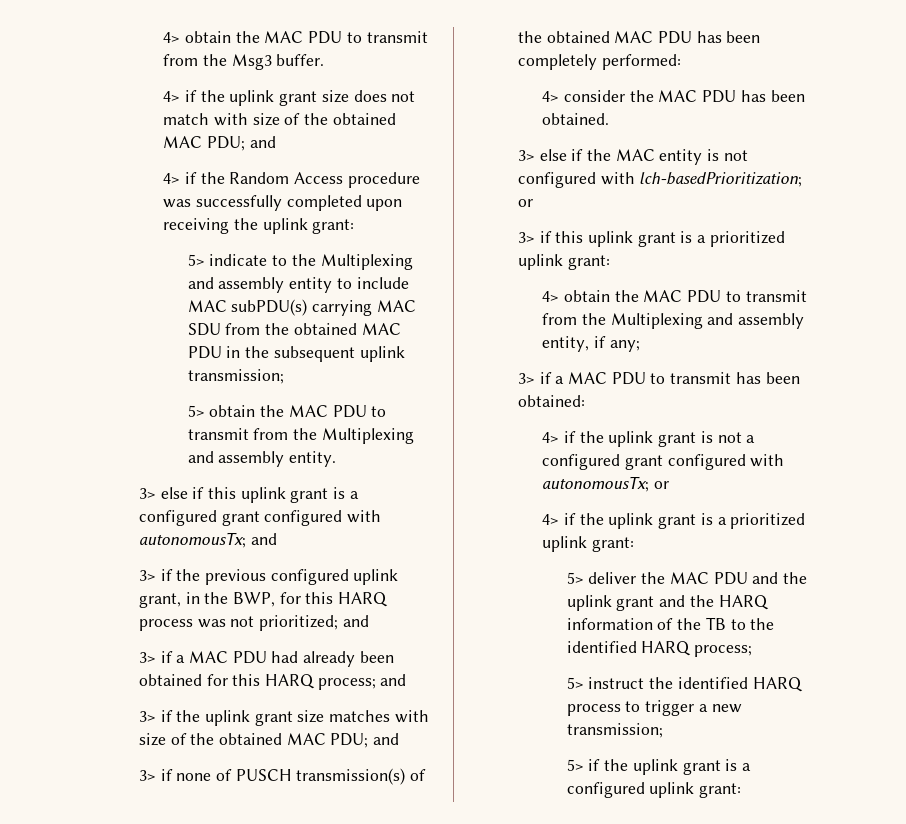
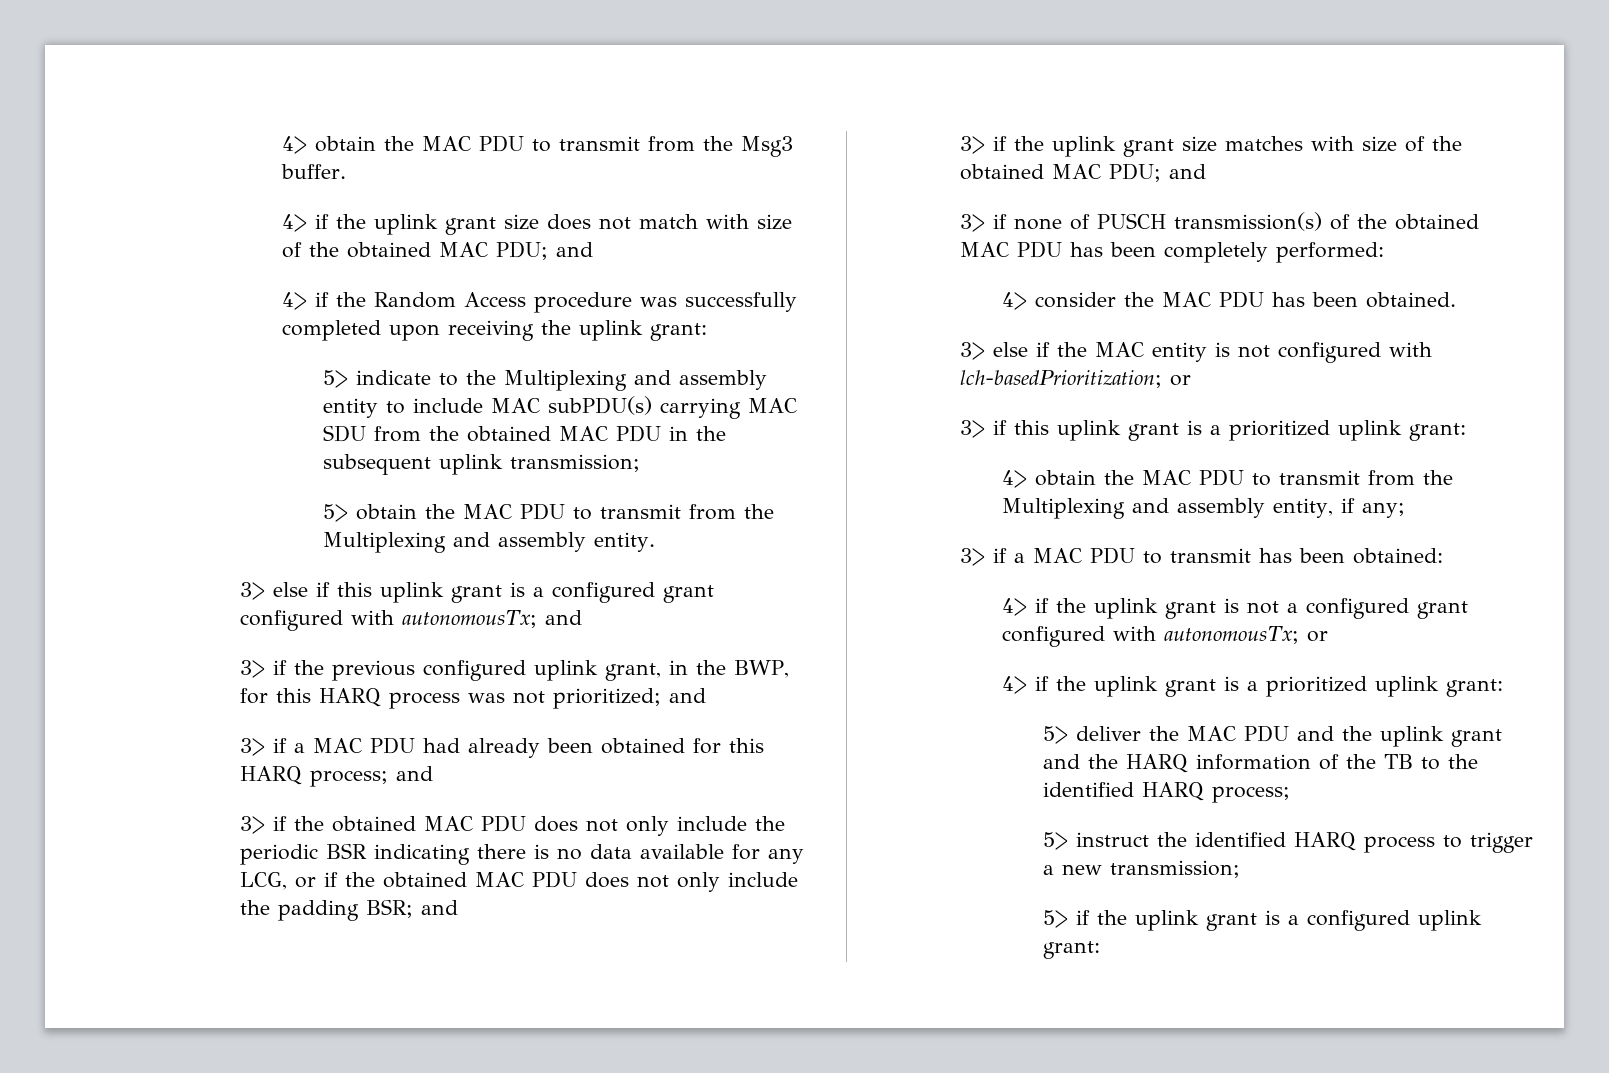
(407, 680) none -> [240,815,786,836] [240,843,805,865] [240,871,799,892] [240,899,459,921] // 3> if the obtained MAC PDU does not only include the periodic BSR indicating there is no data available for any LCG, or if the obtained MAC PDU does not only include the padding BSR; and

